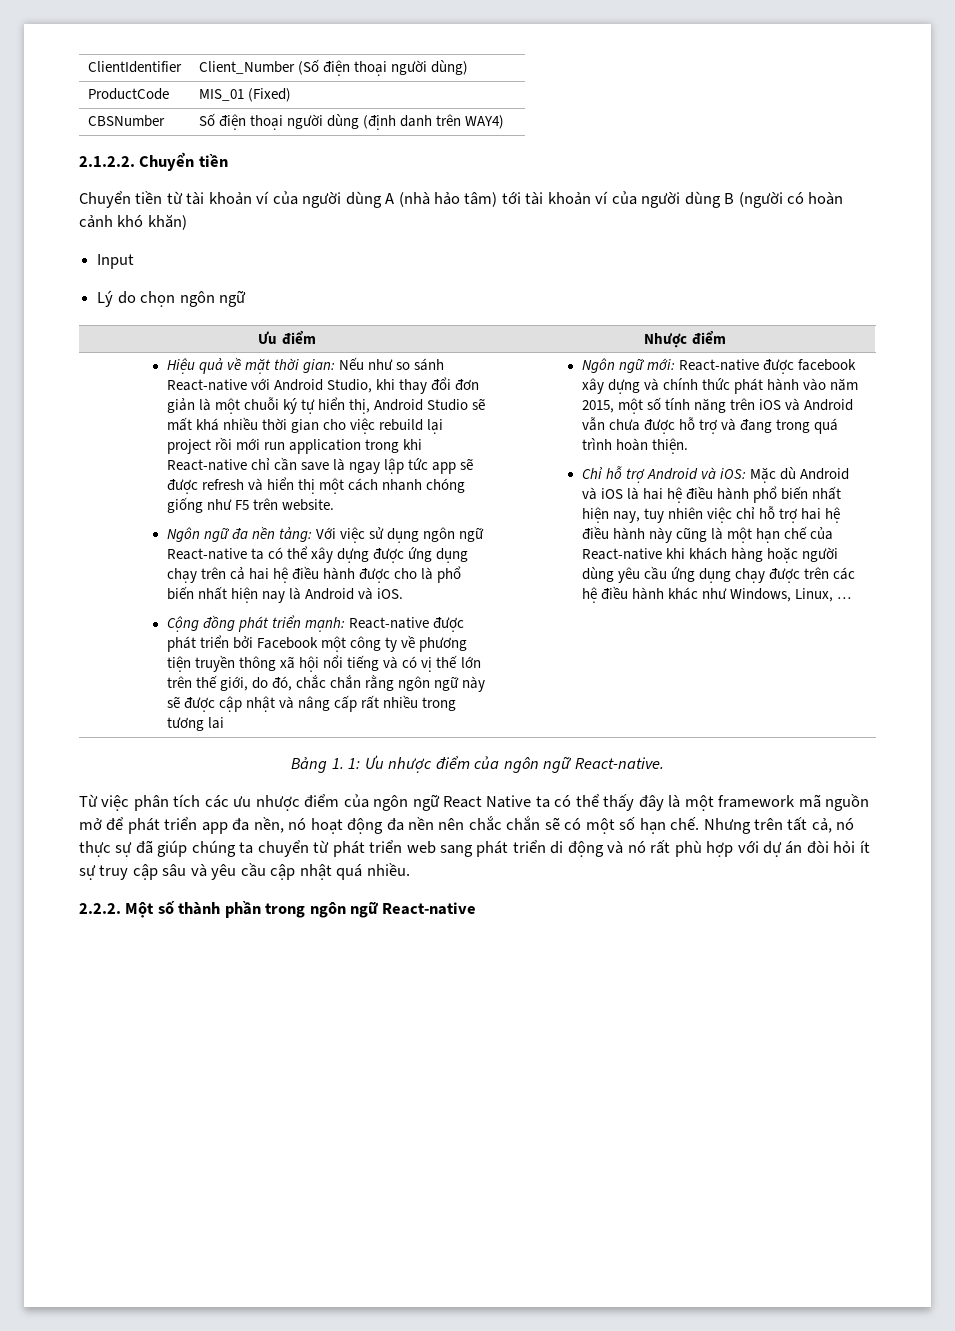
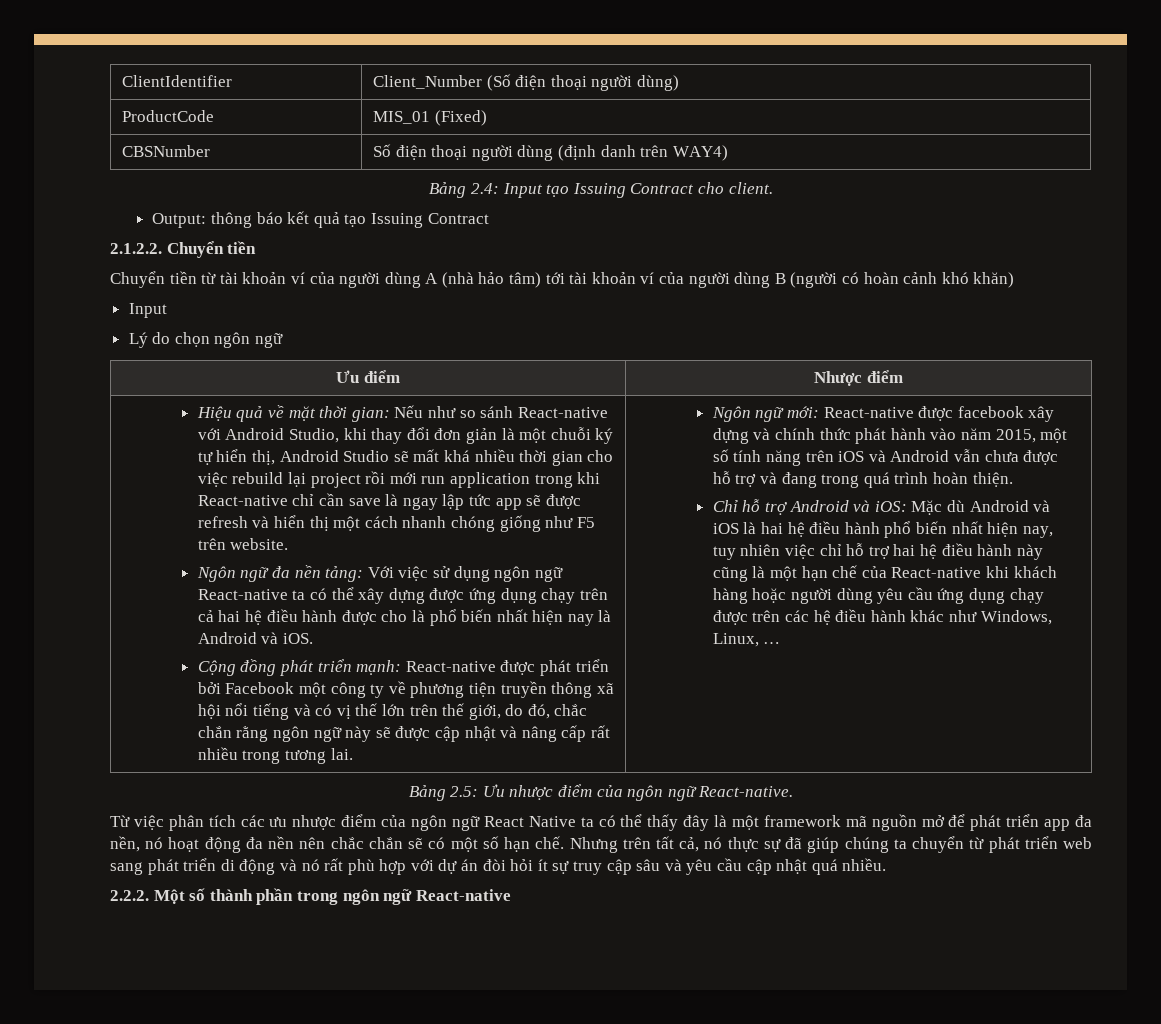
(505, 122) none -> [429,182,773,198] [152,211,489,228] // Bảng 2.4: Input tạo Issuing Contract cho client. // Output: thông báo kết quả tạo Issuing Contract
[207,717,224,729] lai -> [330,748,353,760] lai.
[331,758,361,769] 1. 1: -> [450,786,479,797] 2.5:

